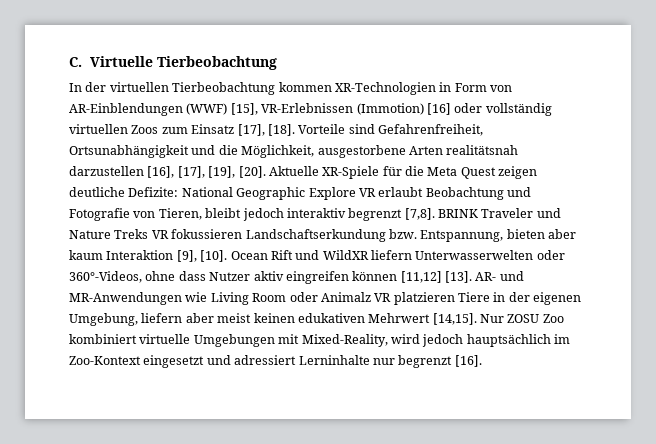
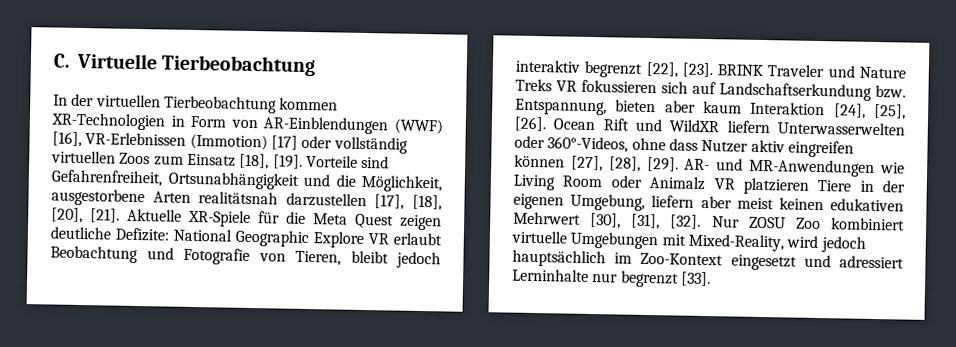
[230,103,258,115] [15], -> [52,131,82,148] [16],
[426,103,451,115] [16] -> [270,135,298,150] [17]
[237,124,295,136] [17], [18]. -> [239,153,303,170] [18], [19].
[147,166,266,178] [16], [17], [19], [20]. -> [374,194,443,211] [51,207,120,224] [17], [18], [20], [21].
[404,208,435,220] [7,8]. -> [645,61,713,78] [22], [23].
(243, 234) none -> [661,81,716,95] sich auf
[176,250,228,262] [9], [10]. -> [833,103,906,120] [514,116,547,132] [24], [25], [26].
[400,271,472,283] [11,12] [13]. -> [570,155,679,172] [27], [28], [29].
[432,313,477,325] [14,15]. -> [590,212,702,230] [30], [31], [32].
[454,355,482,367] [16]. -> [680,271,711,287] [33].

